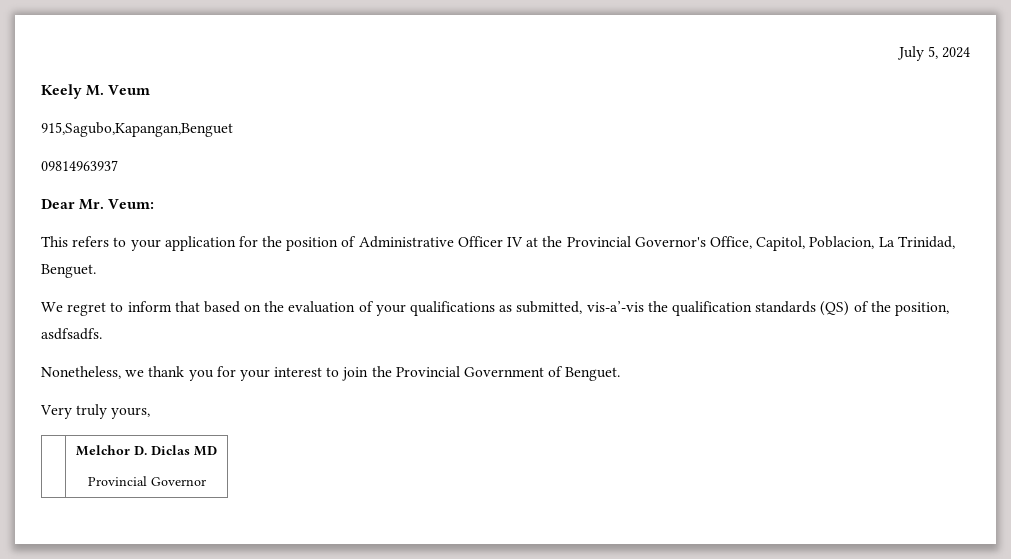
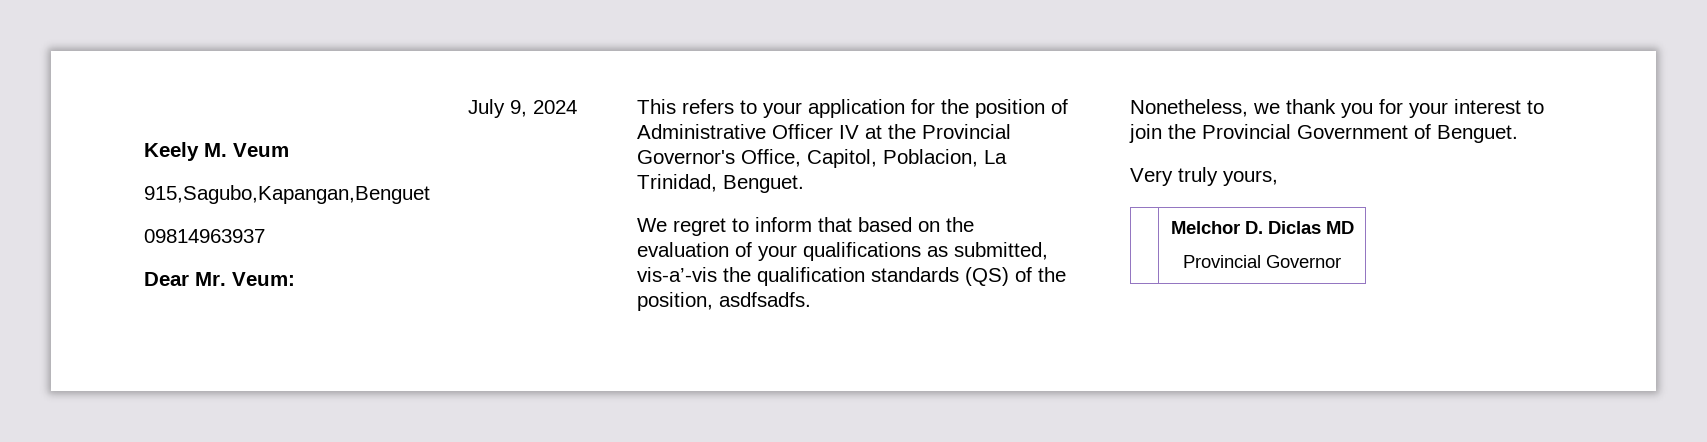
[927,46,938,59] 5, -> [510,100,527,117] 9,

